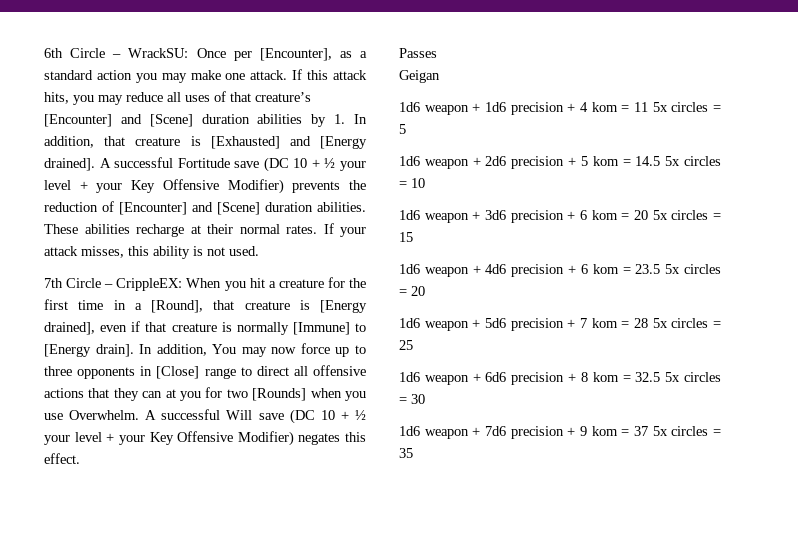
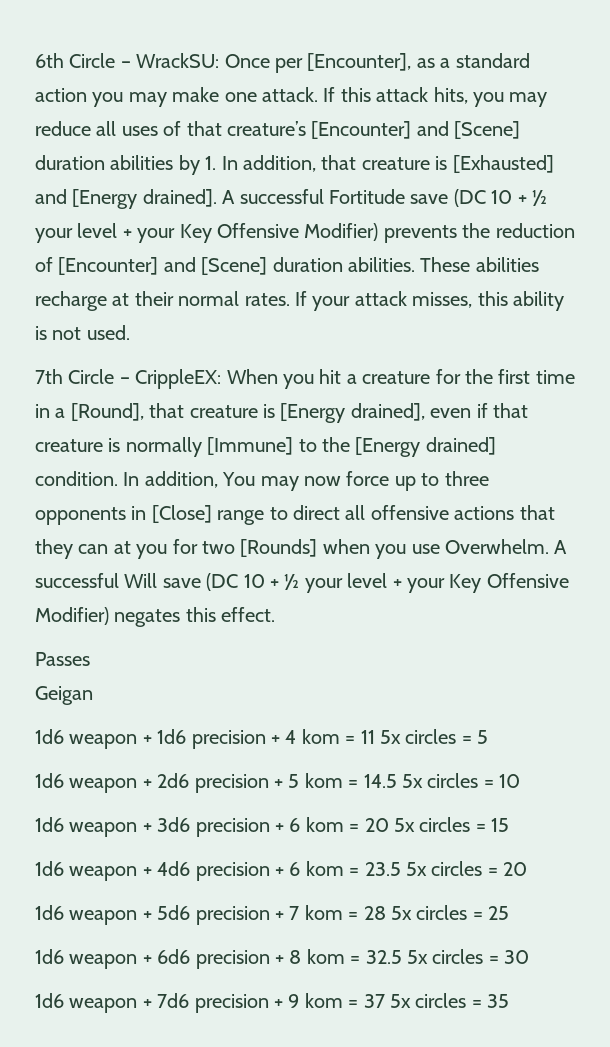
[44,344,134,357] [Energy drain]. -> [321,437,496,457] [35,471,118,486] the [Energy drained] condition.

